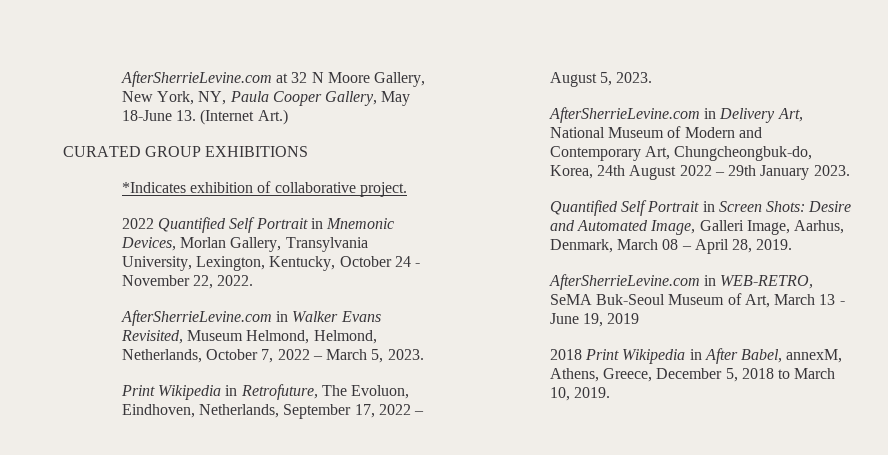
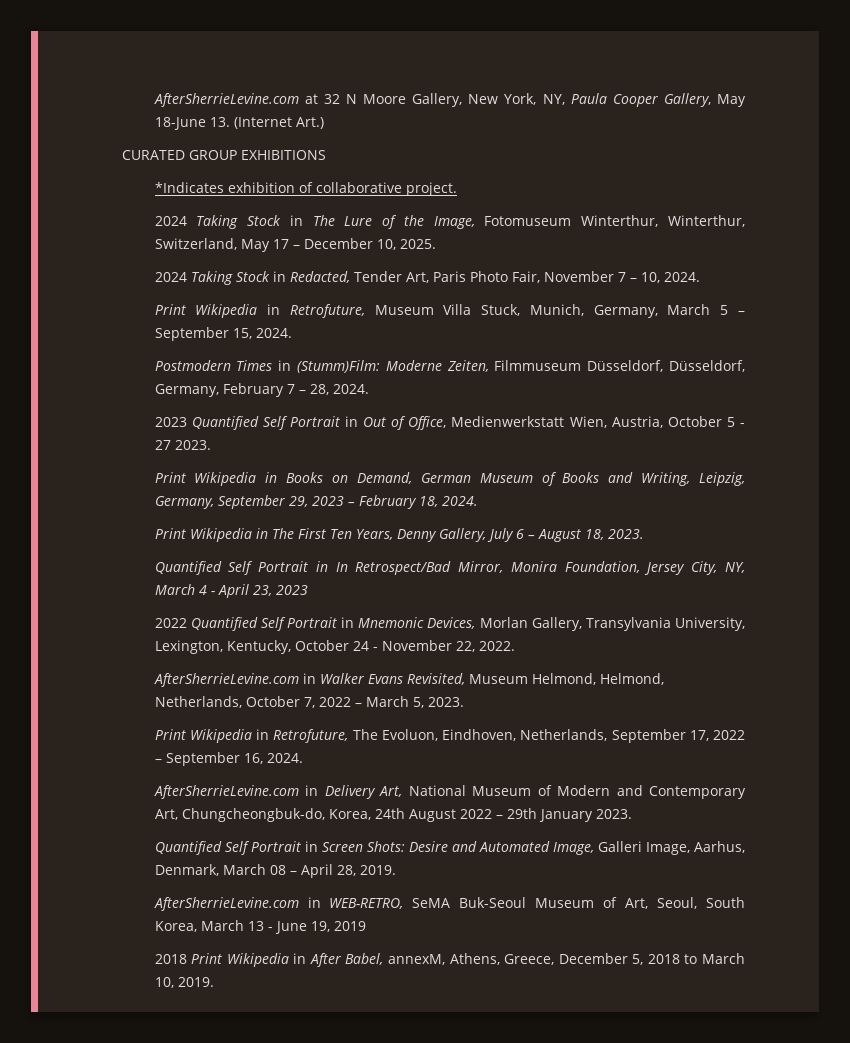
(407, 189) none -> [154,215,746,229] [154,238,436,252] [154,271,700,285] [154,304,745,318] [154,327,292,341] [154,360,746,373] [154,383,369,397] [154,416,745,430] [154,440,211,450] [154,472,746,486] [154,495,478,509] [154,528,644,542] [154,561,746,575] [154,584,308,598] // 2024 Taking Stock in The Lure of the Image, Fotomuseum Winterthur, Winterthur, Switzerland, May 17 – December 10, 2025. // 2024 Taking Stock in Redacted, Tender Art, Paris Photo Fair, November 7 – 10, 2024. // Print Wikipedia in Retrofuture, Museum Villa Stuck, Munich, Germany, March 5 – September 15, 2024. // Postmodern Times in (Stumm)Film: Moderne Zeiten, Filmmuseum Düsseldorf, Düsseldorf, Germany, February 7 – 28, 2024. // 2023 Quantified Self Portrait in Out of Office, Medienwerkstatt Wien, Austria, October 5 - 27 2023. // Print Wikipedia in Books on Demand, German Museum of Books and Writing, Leipzig, Germany, September 29, 2023 – February 18, 2024. // Print Wikipedia in The First Ten Years, Denny Gallery, July 6 – August 18, 2023. // Quantified Self Portrait in In Retrospect/Bad Mirror, Monira Foundation, Jersey City, NY, March 4 - April 23, 2023
[549,72,653,87] August 5, 2023. -> [165,752,303,766] September 16, 2024.
(770, 301) none -> [657,897,745,909] [154,921,197,932] Seoul, South Korea,

